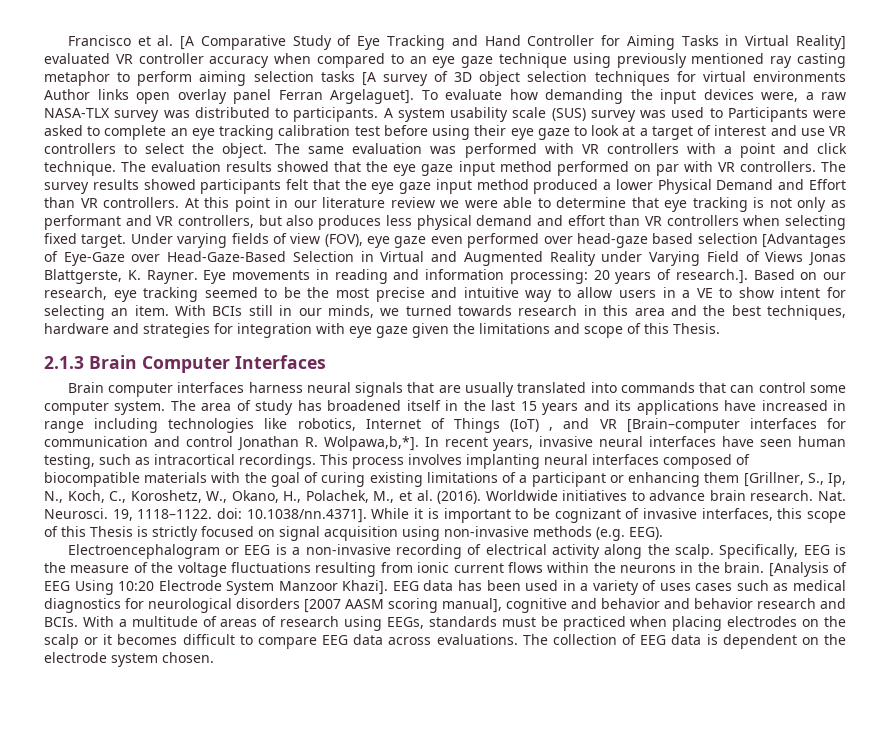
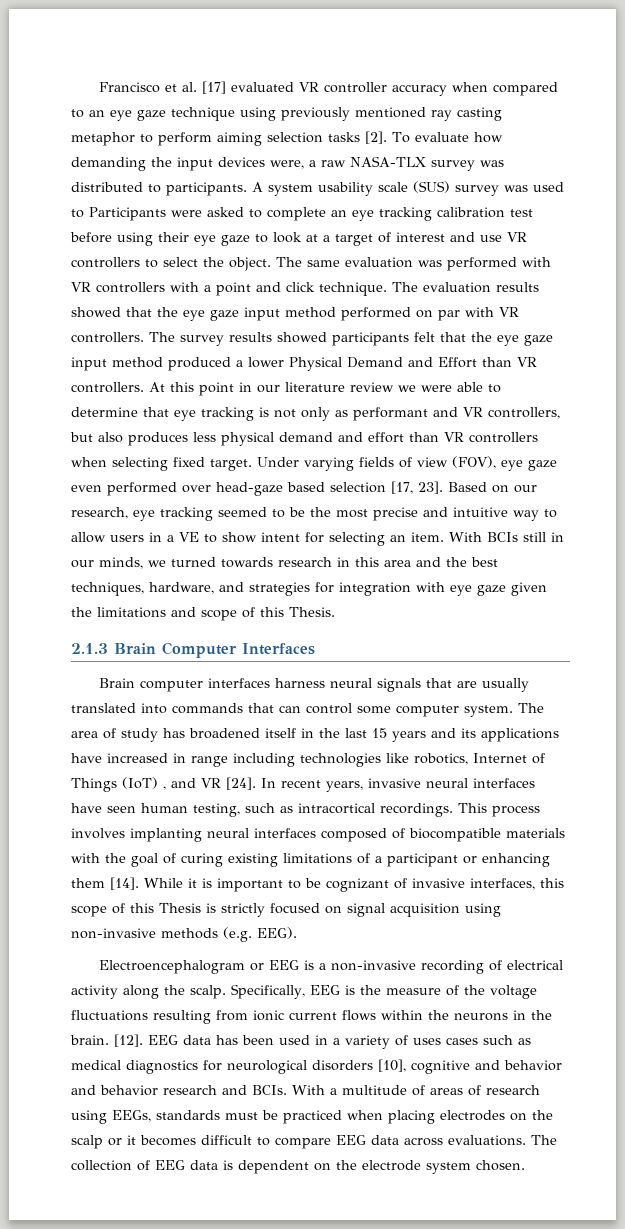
[180,35,846,50] [A Comparative Study of Eye Tracking and Hand Controller for Aiming Tasks in Virtual Reality] -> [201,81,226,94] [17]
[361,71,846,86] [44,89,414,104] [A survey of 3D object selection techniques for virtual environments Author links open overlay panel Ferran Argelaguet]. -> [365,131,387,144] [2].
[762,233,846,248] [44,251,847,266] [44,269,748,284] [Advantages of Eye-Gaze over Head-Gaze-Based Selection in Virtual and Augmented Reality under Varying Field of Views Jonas Blattgerste, K. Rayner. Eye movements in reading and information processing: 20 years of research.]. -> [391,481,443,494] [17, 23].
[44,323,109,334] hardware -> [149,582,214,594] hardware,
[626,418,846,433] [44,436,419,451] [Brain–computer interfaces for communication and control Jonathan R. Wolpawa,b,*]. -> [226,777,256,790] [24].
[743,472,847,487] [44,490,846,504] [44,508,367,523] [Grillner, S., Ip, N., Koch, C., Koroshetz, W., Okano, H., Polachek, M., et al. (2016). Worldwide initiatives to advance brain research. Nat. Neurosci. 19, 1118–1122. doi: 10.1038/nn.4371]. -> [110,877,139,890] [14].
[768,562,848,577] [44,580,389,595] [Analysis of EEG Using 10:20 Electrode System Manzoor Khazi]. -> [114,1034,143,1047] [12].
[304,598,502,613] [2007 AASM scoring manual], -> [378,1059,406,1072] [10],

